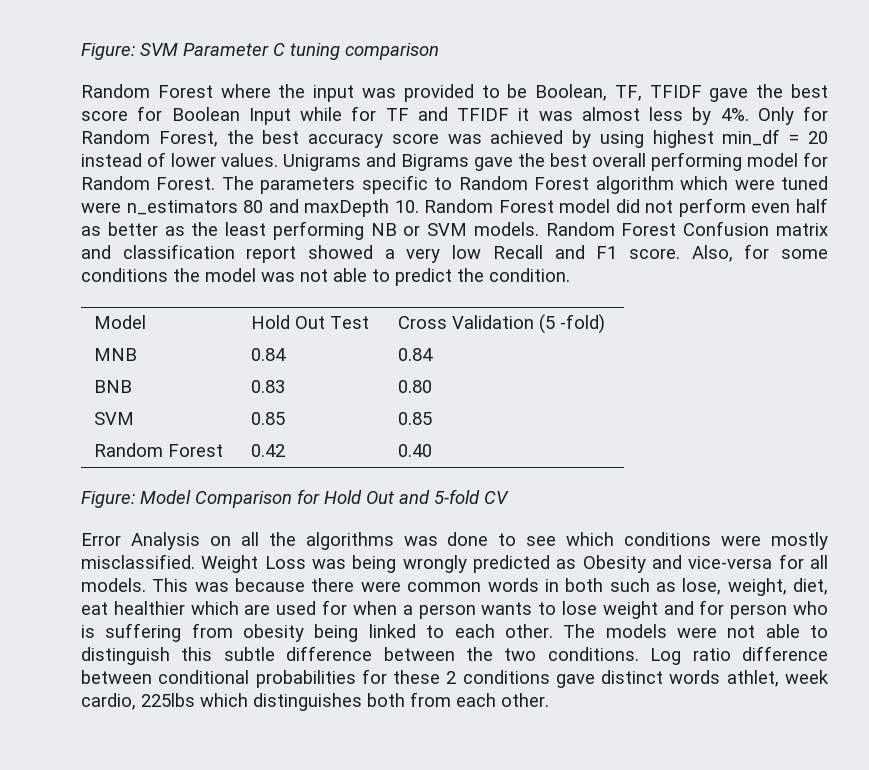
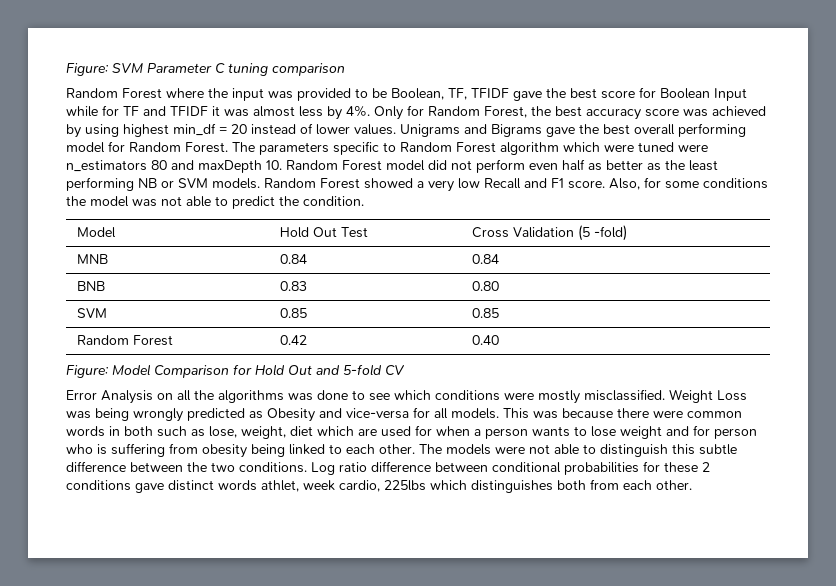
[683,221,828,236] [81,244,297,263] Confusion matrix and classification report -> (360, 183) none
[793,578,828,595] [81,601,185,615] diet, eat healthier -> [290,426,313,436] diet

